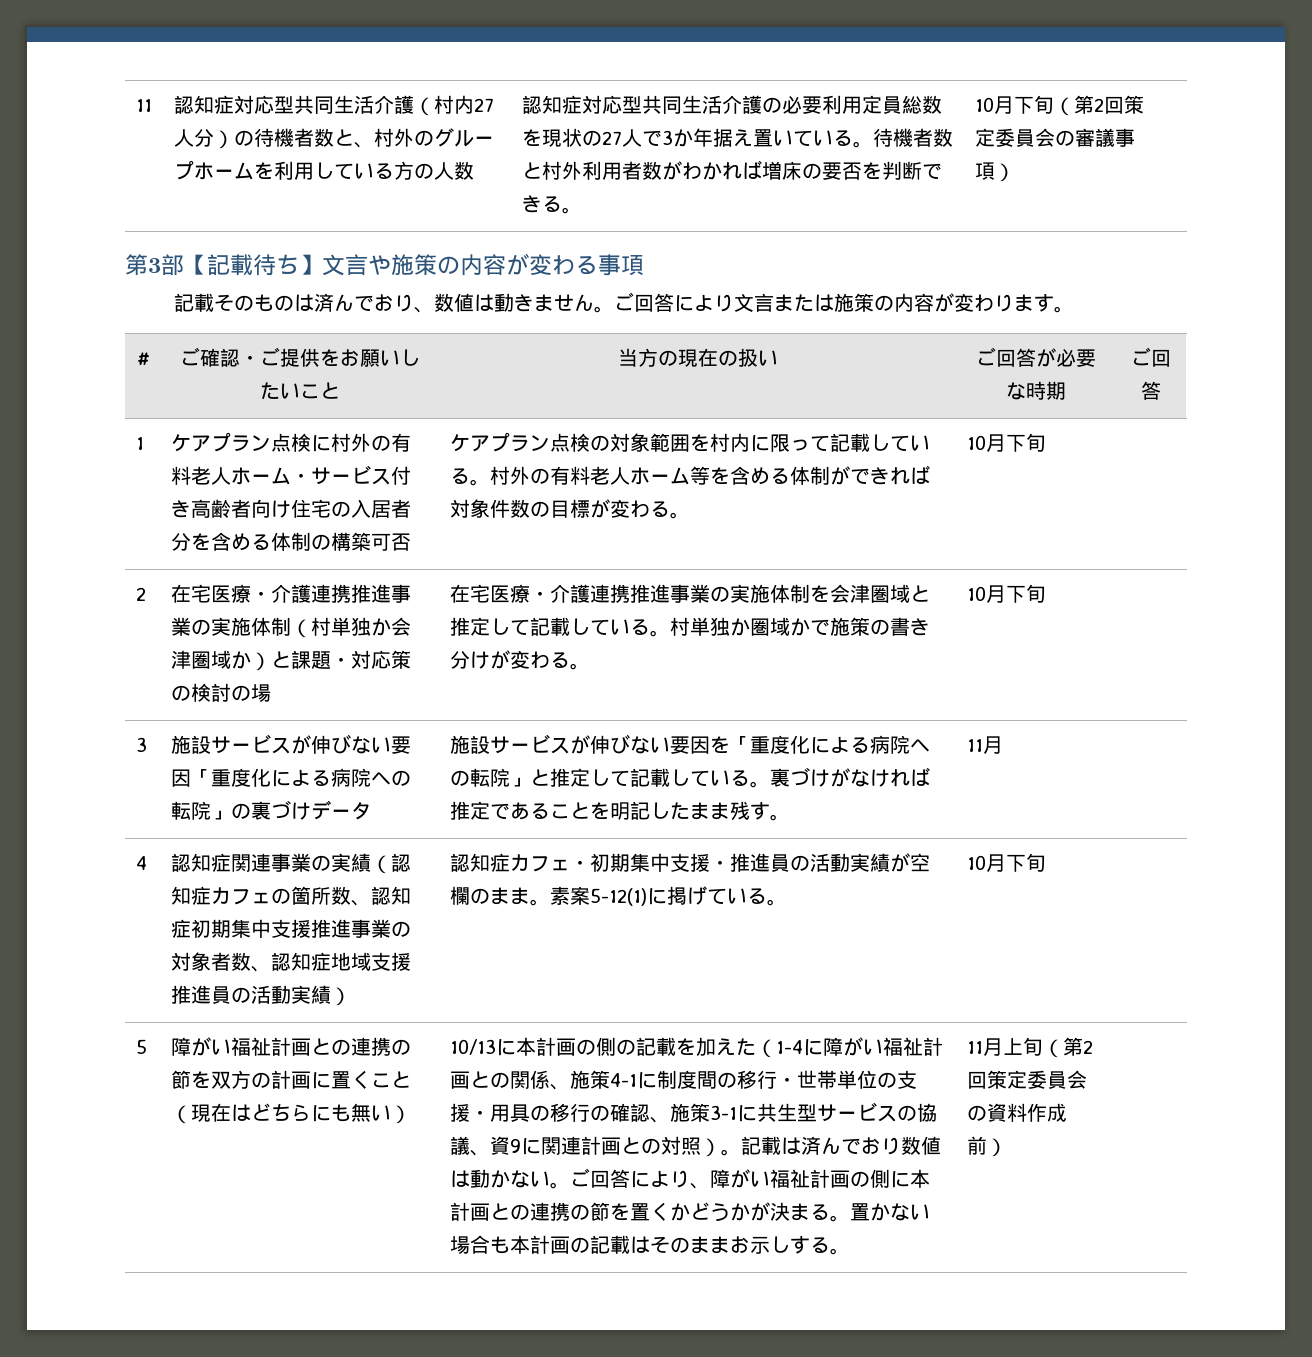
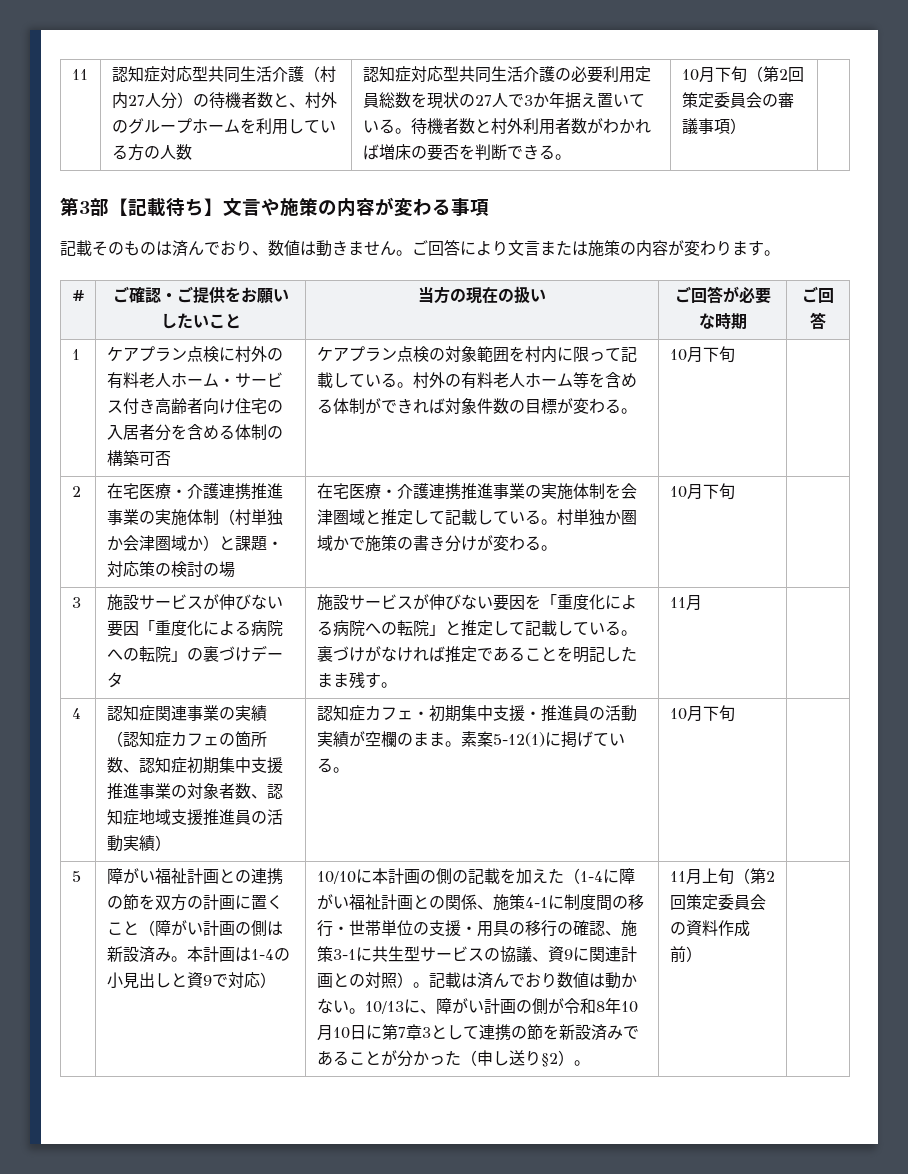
[190,1103,411,1124] [449,1039,496,1055] 現在はどちらにも無い） | 10/13 -> [154,920,283,936] [106,946,290,963] [106,972,276,989] [316,871,356,884] 障がい計画の側は新設済み。本計画は1-4の小見出しと資9で対応） | 10/10
[569,1168,690,1188] ご回答により -> [364,999,420,1014] 10/13に
[769,1169,930,1188] [449,1202,930,1222] [449,1235,830,1254] 福祉計画の側に本計画との連携の節を置くかどうかが決まる。置かない場合も本計画の記載はそのままお示しする -> [483,998,638,1014] [316,1024,639,1041] [316,1050,574,1067] 計画の側が令和8年10月10日に第7章3として連携の節を新設済みであることが分かった（申し送り§2）

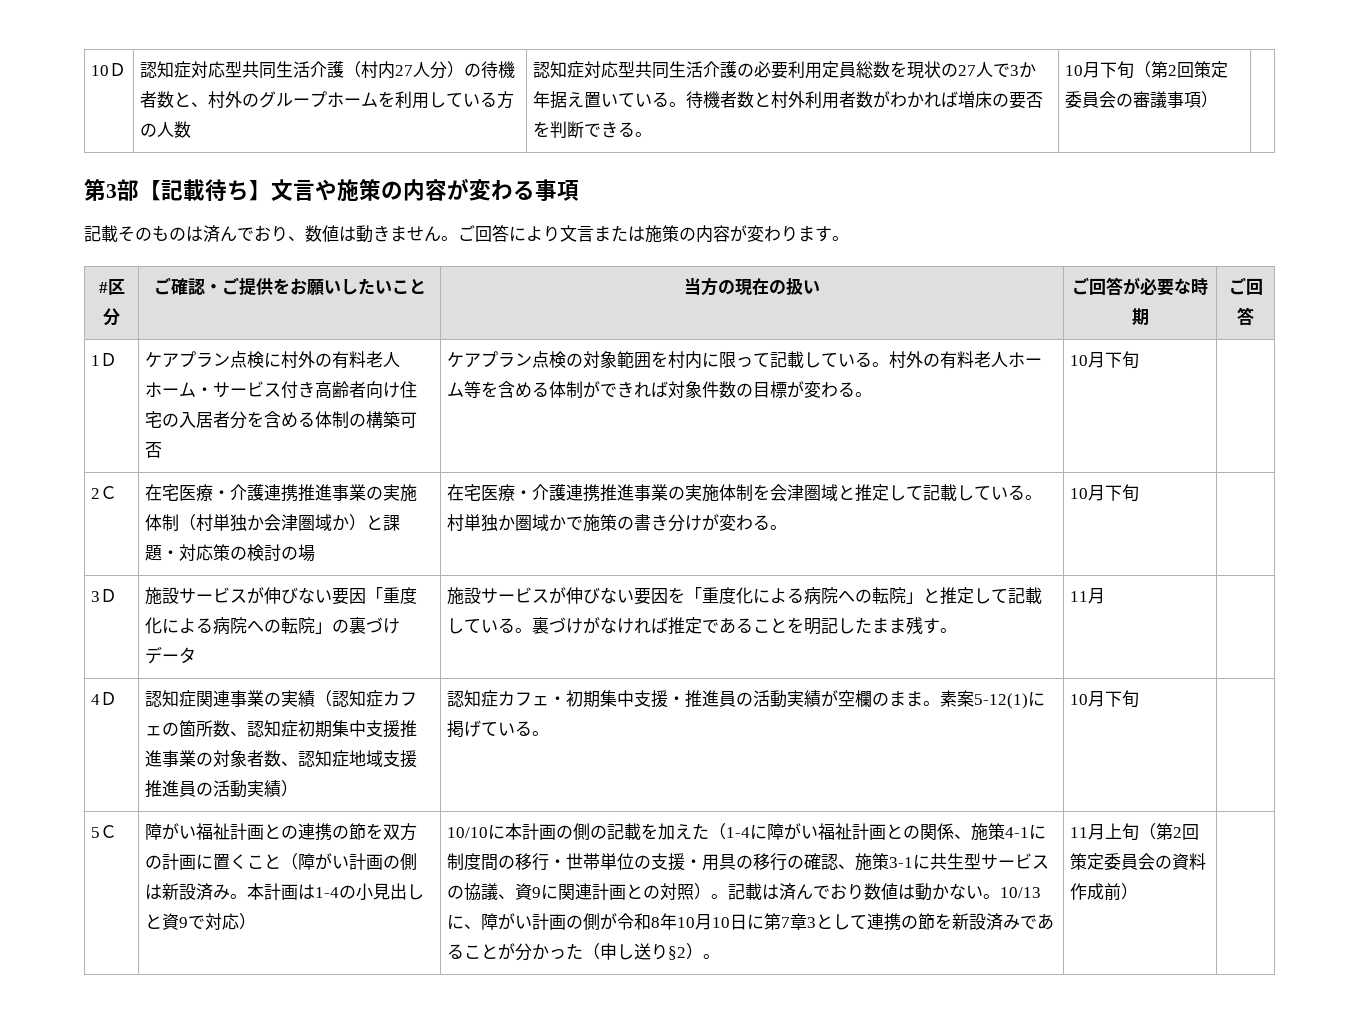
[71,69,88,80] 11 -> [91,63,127,76] 10Ｄ
(84, 295) none -> [107,279,125,295] [103,308,120,326] 区分
(80, 354) none -> [100,353,118,366] Ｄ
(81, 491) none -> [100,486,118,499] Ｃ
(81, 602) none -> [100,589,118,602] Ｄ
(81, 713) none -> [100,692,118,705] Ｄ
(81, 876) none -> [100,825,118,838] Ｃ

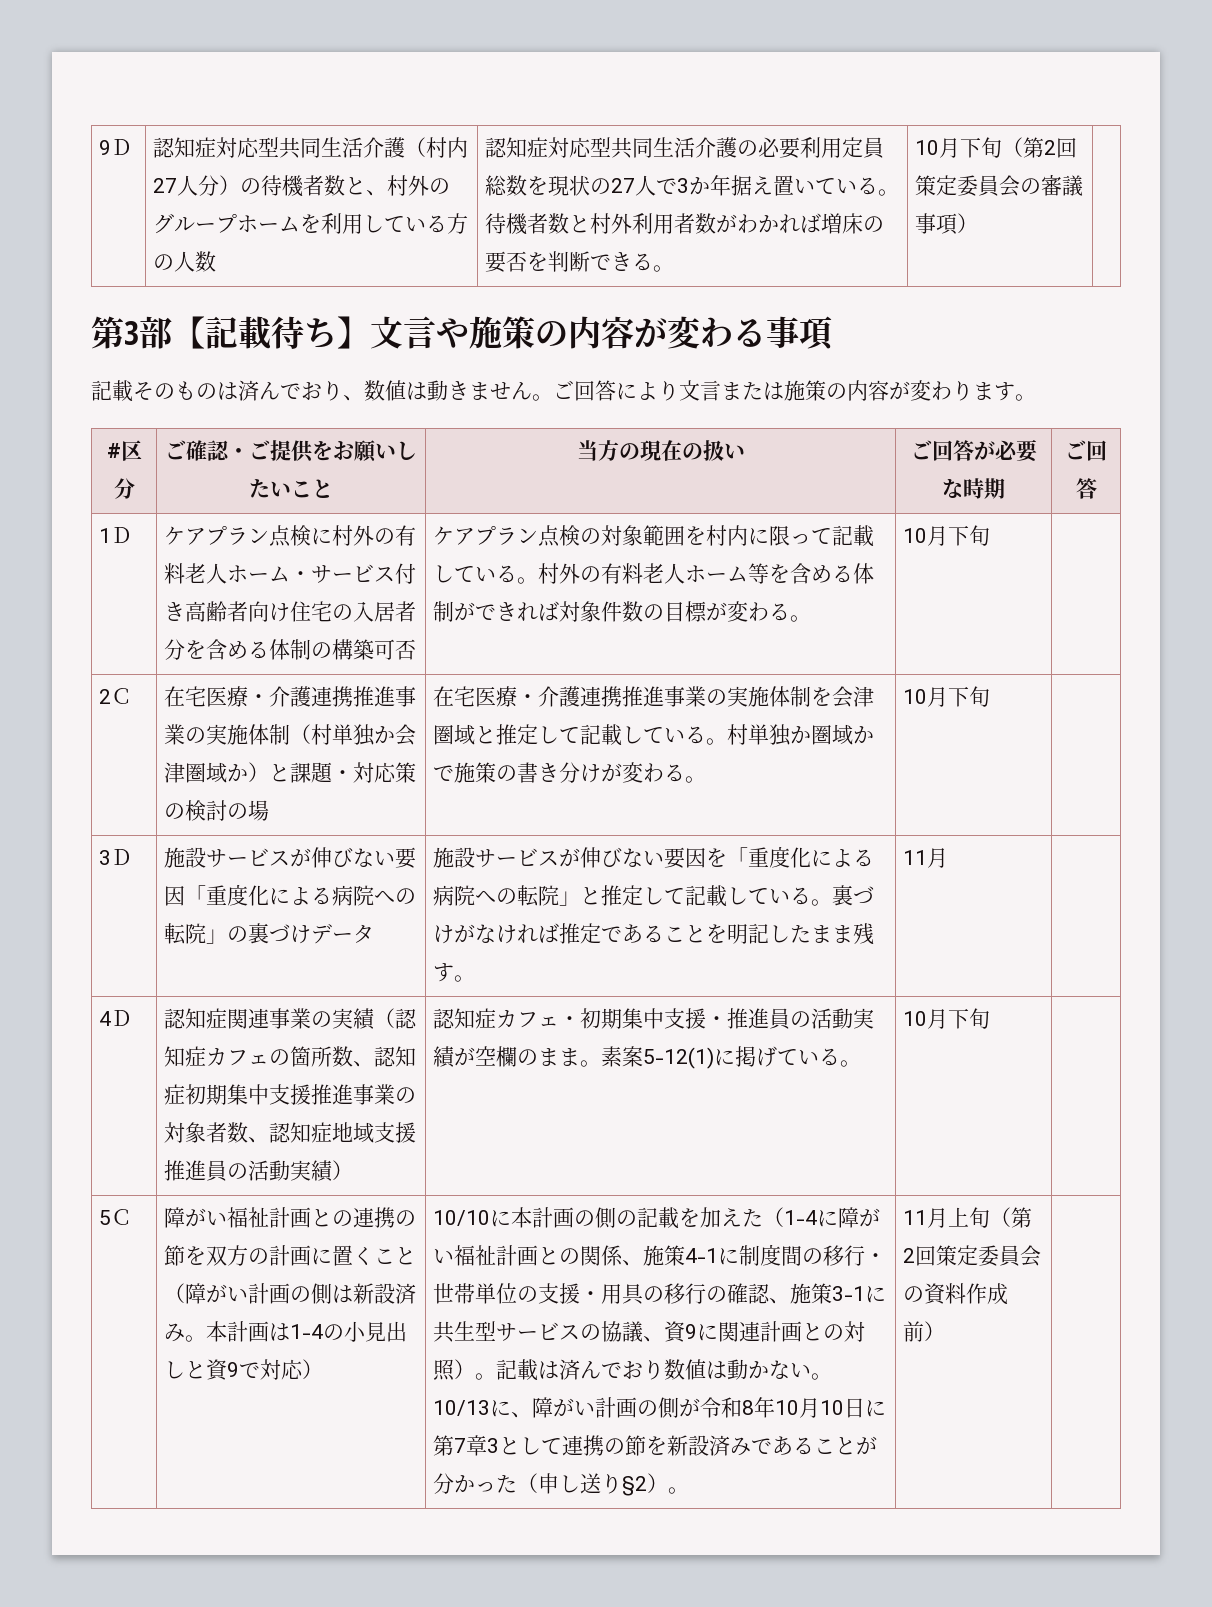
[91,65,110,76] 10 -> [99,140,112,155] 9

